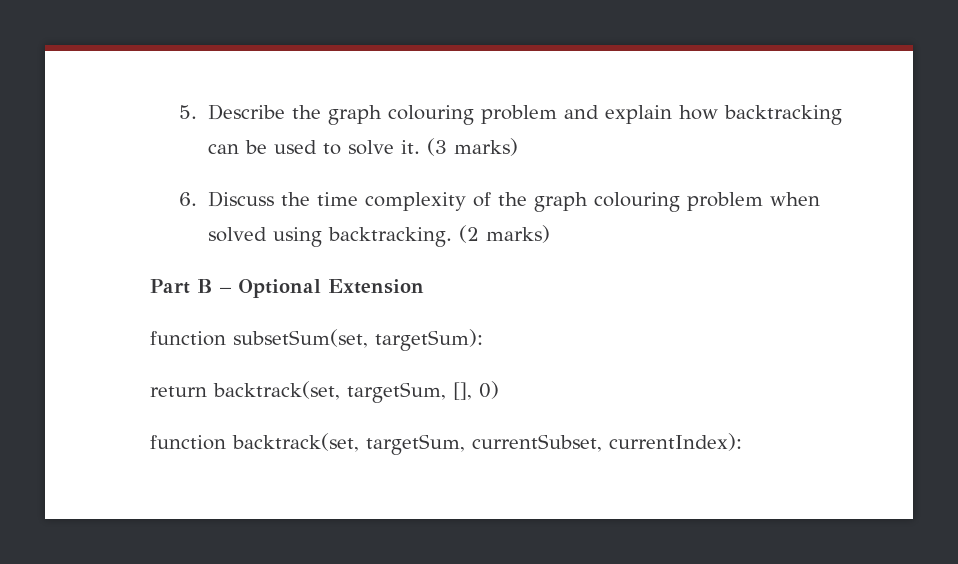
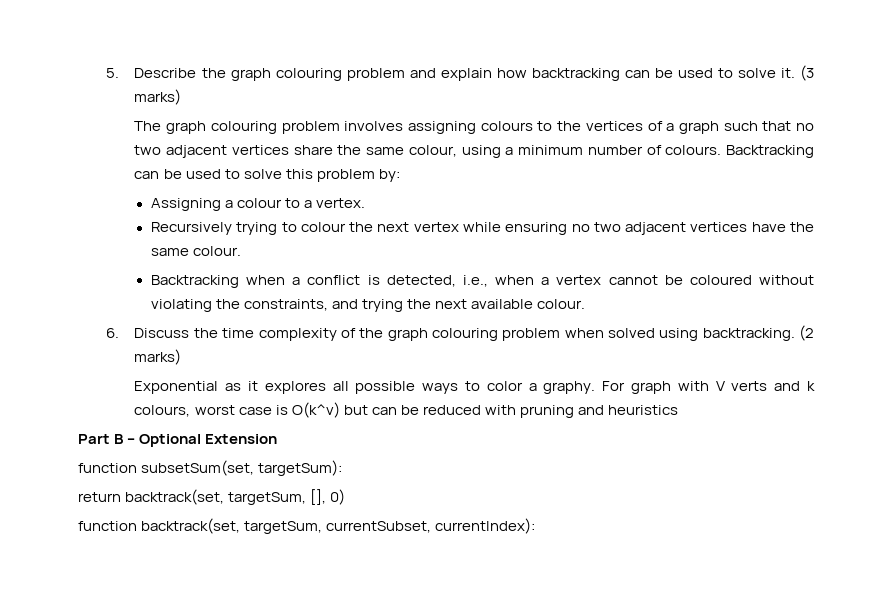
(518, 147) none -> [134,121,814,134] [134,145,815,158] [134,169,400,182] [150,198,366,211] [150,222,815,235] [150,246,242,256] [150,275,814,288] [150,299,586,312] // The graph colouring problem involves assigning colours to the vertices of a graph such that no two adjacent vertices share the same colour, using a minimum number of colours. Backtracking can be used to solve this problem by: // Assigning a colour to a vertex. // Recursively trying to colour the next vertex while ensuring no two adjacent vertices have the same colour. // Backtracking when a conflict is detected, i.e., when a vertex cannot be coloured without violating the constraints, and trying the next available colour.
(550, 234) none -> [134,381,816,394] [134,402,679,418] // Exponential as it explores all possible ways to color a graphy. For graph with V verts and k colours, worst case is O(k^v) but can be reduced with pruning and heuristics

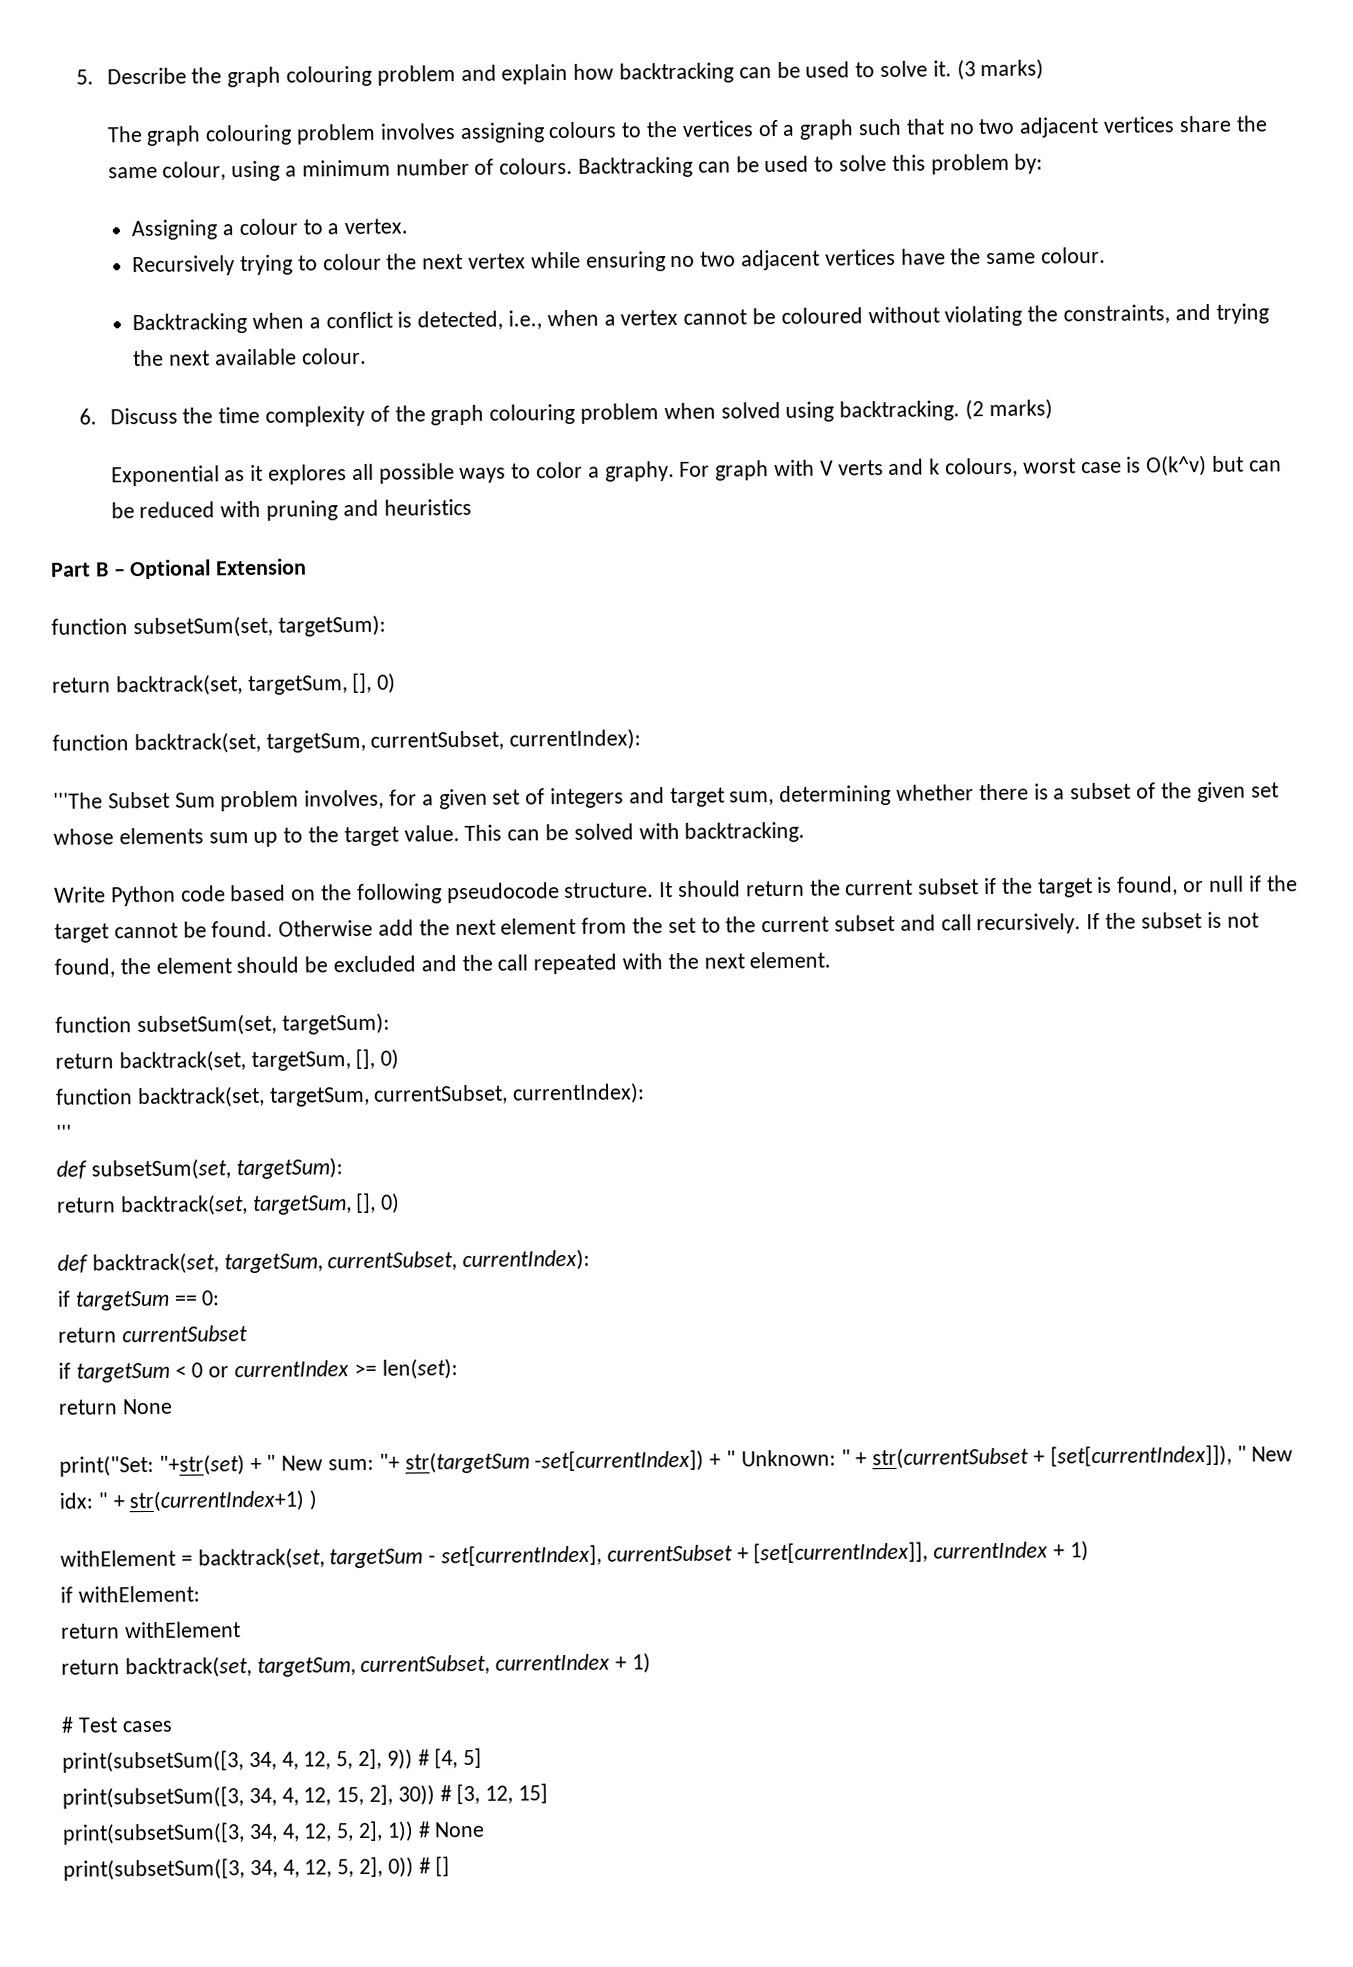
(536, 526) none -> [53,781,1279,812] [53,821,806,847] [54,875,1298,907] [54,911,1259,943] [54,951,832,978] [55,1012,390,1037] [55,1048,400,1073] [55,1082,646,1109] [56,1124,72,1141] [56,1157,343,1181] [56,1192,401,1217] [57,1248,591,1275] [57,1290,221,1311] [58,1325,248,1343] [58,1358,458,1383] [58,1398,173,1415] [59,1444,1294,1477] [59,1489,318,1513] [60,1540,1089,1570] [60,1585,200,1603] [61,1621,241,1639] [61,1652,651,1679] [61,1716,173,1733] [62,1747,483,1773] [62,1783,549,1809] [62,1820,486,1845] [63,1856,451,1881] // '''The Subset Sum problem involves, for a given set of integers and target sum, determining whether there is a subset of the given set whose elements sum up to the target value. This can be solved with backtracking. // Write Python code based on the following pseudocode structure. It should return the current subset if the target is found, or null if the target cannot be found. Otherwise add the next element from the set to the current subset and call recursively. If the subset is not found, the element should be excluded and the call repeated with the next element. // function subsetSum(set, targetSum): // return backtrack(set, targetSum, [], 0) // function backtrack(set, targetSum, currentSubset, currentIndex): // ''' // def subsetSum(set, targetSum): // return backtrack(set, targetSum, [], 0) // def backtrack(set, targetSum, currentSubset, currentIndex): // if targetSum == 0: // return currentSubset // if targetSum < 0 or currentIndex >= len(set): // return None // print("Set: "+str(set) + " New sum: "+ str(targetSum -set[currentIndex]) + " Unknown: " + str(currentSubset + [set[currentIndex]]), " New idx: " + str(currentIndex+1) ) // withElement = backtrack(set, targetSum - set[currentIndex], currentSubset + [set[currentIndex]], currentIndex + 1) // if withElement: // return withElement // return backtrack(set, targetSum, currentSubset, currentIndex + 1) // # Test cases // print(subsetSum([3, 34, 4, 12, 5, 2], 9)) # [4, 5] // print(subsetSum([3, 34, 4, 12, 15, 2], 30)) # [3, 12, 15] // print(subsetSum([3, 34, 4, 12, 5, 2], 1)) # None // print(subsetSum([3, 34, 4, 12, 5, 2], 0)) # []

